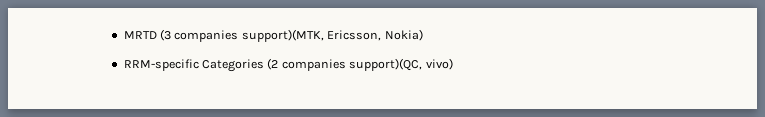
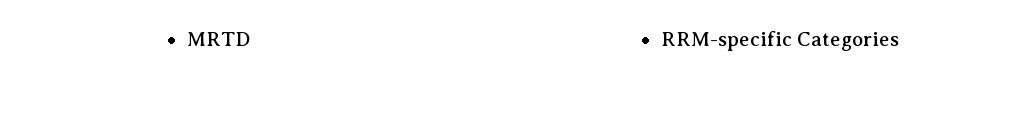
[160,29,423,42] [123,58,453,72] (3 companies support)(MTK, Ericsson, Nokia) // RRM-specific Categories (2 companies support)(QC, vivo) -> [660,31,900,51] // RRM-specific Categories

